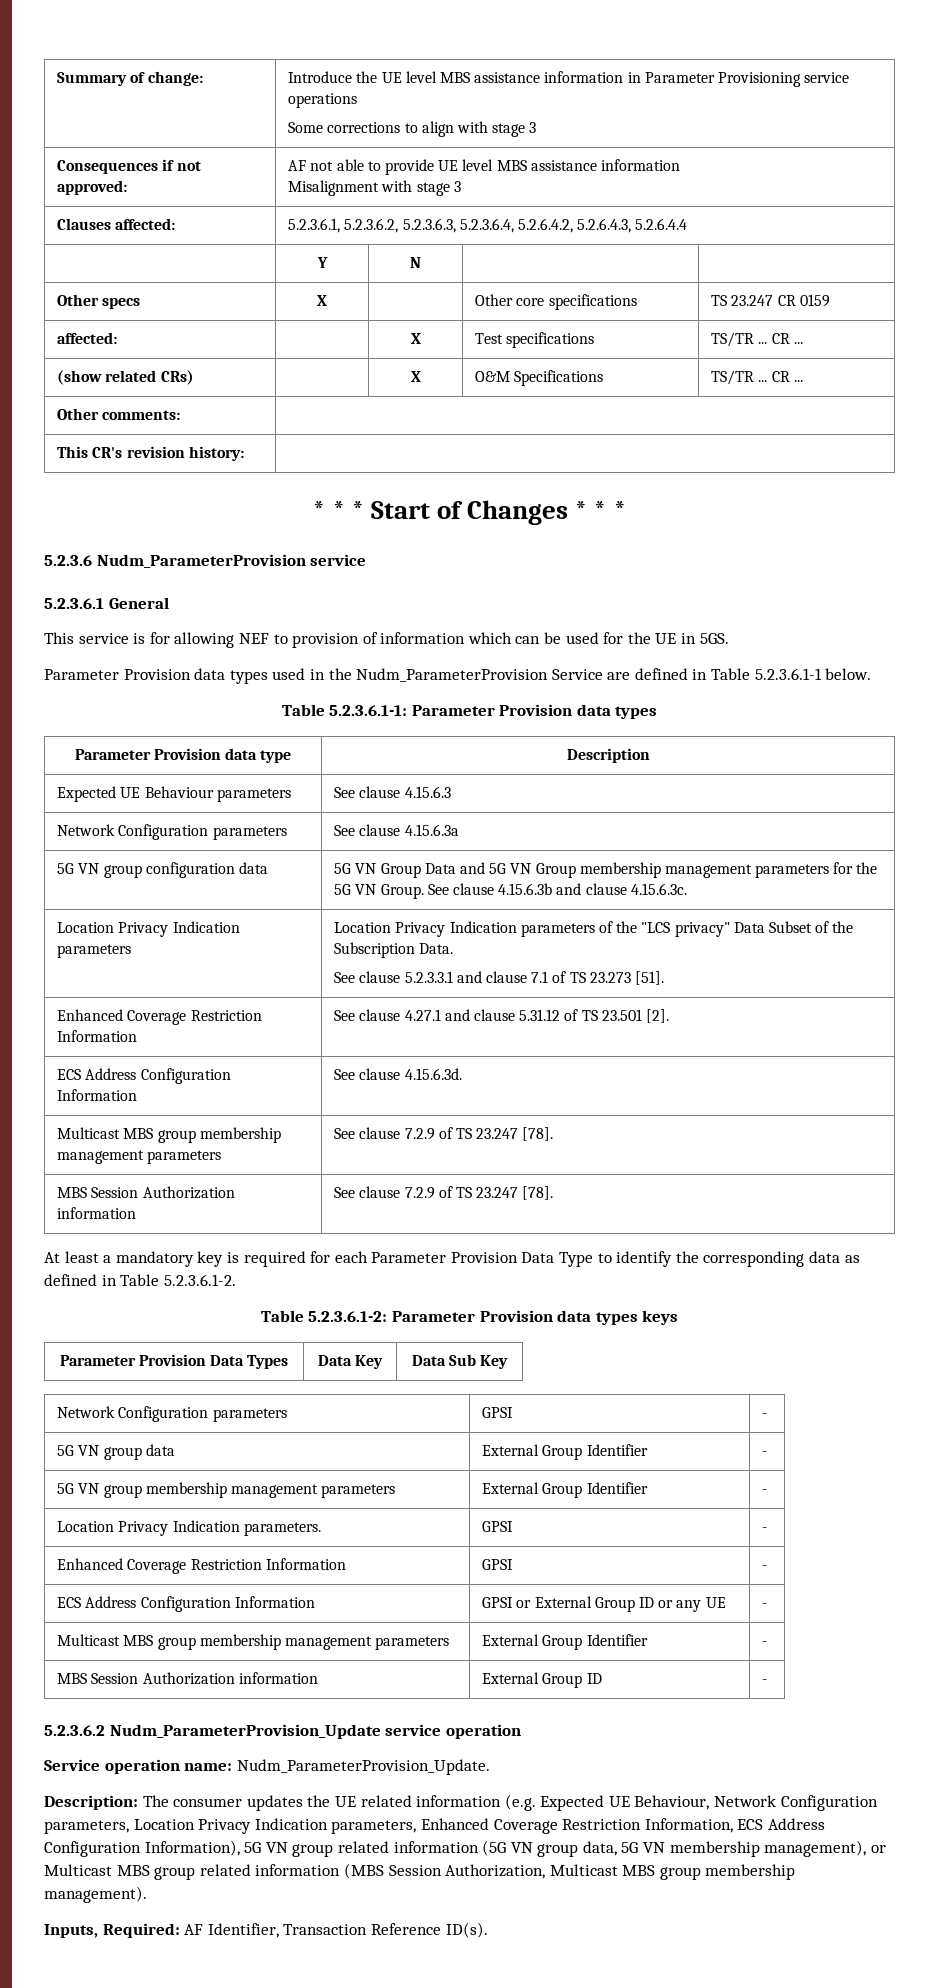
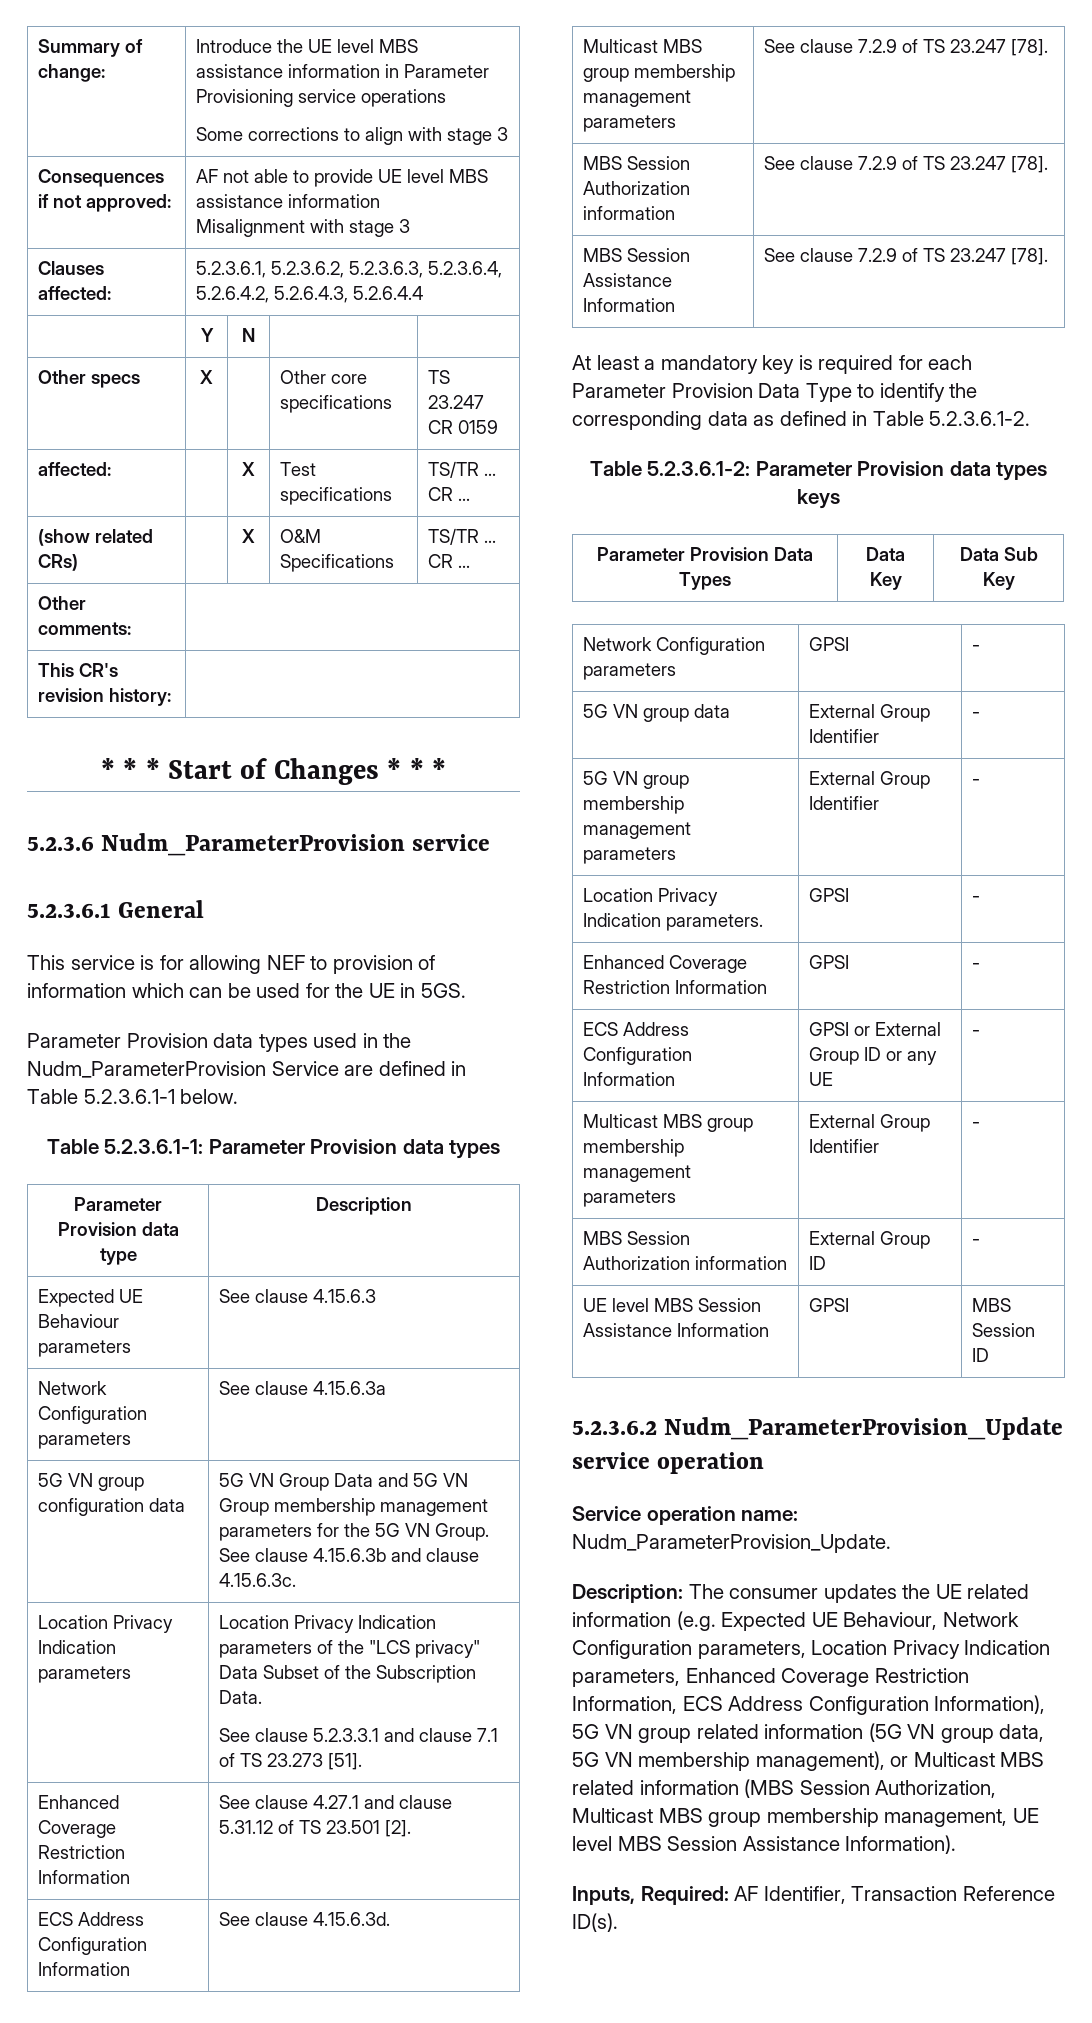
(554, 1193) none -> [583,248,691,262] [583,273,673,287] [583,298,676,312] [764,248,1049,265] // MBS Session Assistance Information | See clause 7.2.9 of TS 23.247 [78].
(768, 1681) none -> [583,1298,762,1312] [583,1323,770,1337] [809,1298,850,1312] [972,1298,1012,1312] [972,1323,1036,1337] [972,1348,990,1362] // UE level MBS Session Assistance Information | GPSI | MBS Session ID
[154,1867,196,1880] group -> (1045, 1759) none
[44,1886,147,1903] management). -> [884,1808,1039,1827] [572,1835,957,1854] management, UE level MBS Session Assistance Information).

